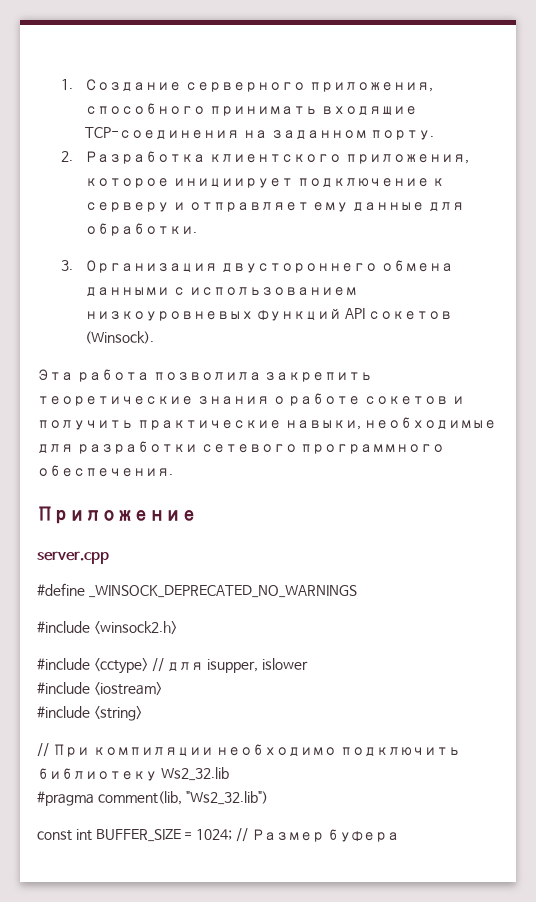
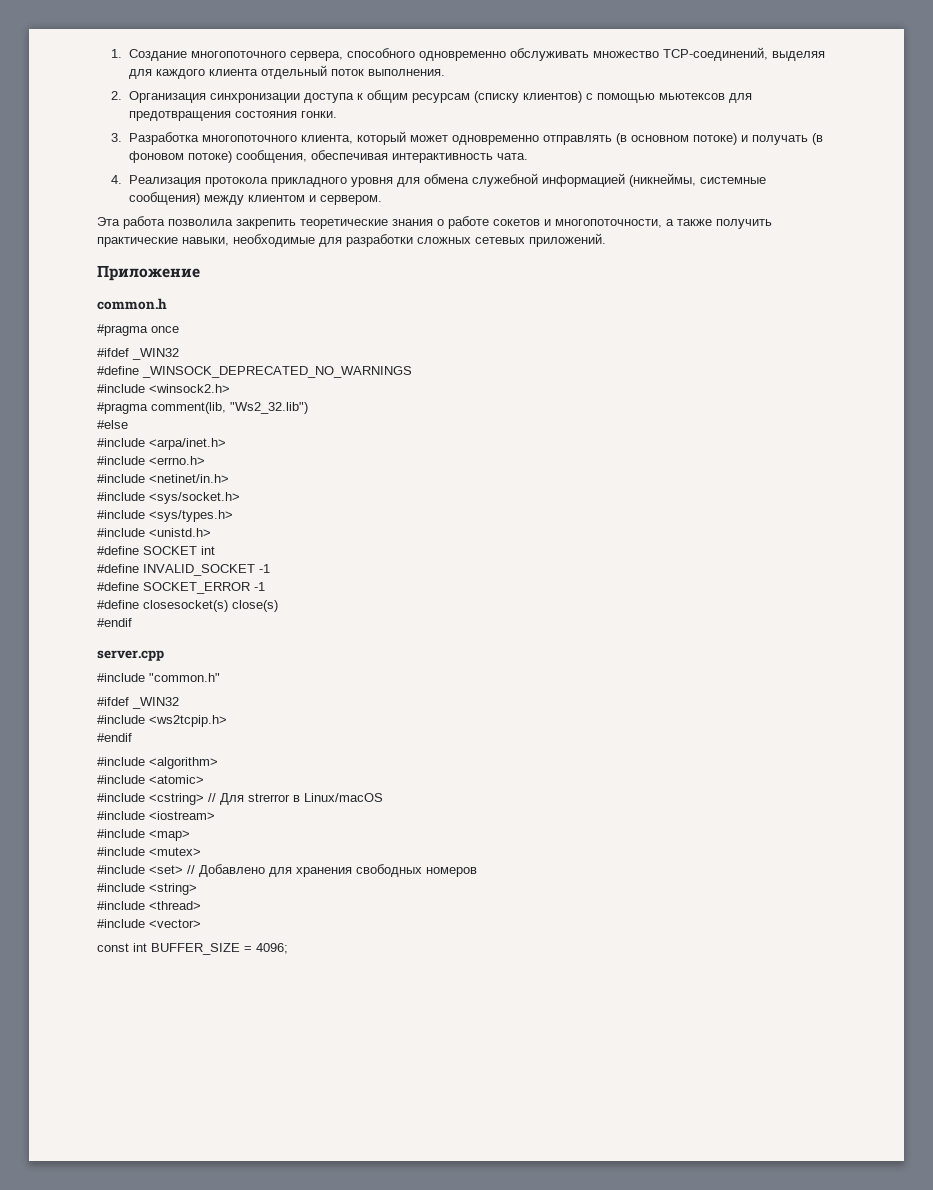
[184,82,433,92] [84,103,417,116] [84,127,435,140] [60,151,469,164] [84,178,445,188] [84,202,464,212] [84,223,197,236] [60,260,453,273] [84,287,357,297] [84,308,453,321] [84,331,154,344] серверного приложения, способного принимать входящие TCP-соединения на заданном порту. // 2. Разработка клиентского приложения, которое инициирует подключение к серверу и отправляет ему данные для обработки. // 3. Организация двустороннего обмена данными с использованием низкоуровневых функций API сокетов (Winsock). -> [190,47,825,61] [128,65,445,79] [111,90,752,103] [128,111,337,121] [111,131,823,145] [128,150,528,163] [111,173,766,187] [128,192,382,205] многопоточного сервера, способного одновременно обслуживать множество TCP-соединений, выделяя для каждого клиента отдельный поток выполнения. // 2. Организация синхронизации доступа к общим ресурсам (списку клиентов) с помощью мьютексов для предотвращения состояния гонки. // 3. Разработка многопоточного клиента, который может одновременно отправлять (в основном потоке) и получать (в фоновом потоке) сообщения, обеспечивая интерактивность чата. // 4. Реализация протокола прикладного уровня для обмена служебной информацией (никнеймы, системные сообщения) между клиентом и сервером.
(464, 400) none -> [555,219,712,228] многопоточности, а также
[200,444,445,454] [37,465,173,477] [37,506,197,524] [37,551,109,564] [37,583,357,598] [37,621,177,635] [37,658,308,674] [37,682,162,696] [37,706,142,721] [37,743,461,757] [37,767,229,781] [37,791,268,806] сетевого программного обеспечения. // Приложение // server.cpp // #define _WINSOCK_DEPRECATED_NO_WARNINGS // #include <winsock2.h> // #include <cctype> // для isupper, islower // #include <iostream> // #include <string> // // При компиляции необходимо подключить библиотеку Ws2_32.lib // #pragma comment(lib, "Ws2_32.lib") -> [417,233,606,247] [97,265,200,281] [97,298,167,310] [97,324,179,336] [97,348,179,360] [97,366,412,378] [97,384,230,393] [97,402,308,414] [97,420,128,429] [97,438,226,450] [97,456,205,465] [97,474,229,483] [97,492,240,504] [97,510,233,522] [97,528,211,537] [97,546,215,555] [97,564,270,576] [97,582,265,594] [97,600,278,612] [97,618,132,627] [97,650,164,661] [97,673,220,682] [97,697,179,709] [97,715,227,727] [97,733,132,742] [97,757,218,769] [97,775,204,784] [97,793,383,805] [97,811,215,820] [97,829,190,841] [97,847,201,856] [97,864,477,877] [97,883,197,895] [97,901,201,910] [97,919,201,928] сложных сетевых приложений. // Приложение // common.h // #pragma once // #ifdef _WIN32 // #define _WINSOCK_DEPRECATED_NO_WARNINGS // #include <winsock2.h> // #pragma comment(lib, "Ws2_32.lib") // #else // #include <arpa/inet.h> // #include <errno.h> // #include <netinet/in.h> // #include <sys/socket.h> // #include <sys/types.h> // #include <unistd.h> // #define SOCKET int // #define INVALID_SOCKET -1 // #define SOCKET_ERROR -1 // #define closesocket(s) close(s) // #endif // server.cpp // #include "common.h" // #ifdef _WIN32 // #include <ws2tcpip.h> // #endif // #include <algorithm> // #include <atomic> // #include <cstring> // Для strerror в Linux/macOS // #include <iostream> // #include <map> // #include <mutex> // #include <set> // Добавлено для хранения свободных номеров // #include <string> // #include <thread> // #include <vector>
[196,828,400,842] 1024; // Размер буфера -> [256,943,288,954] 4096;

